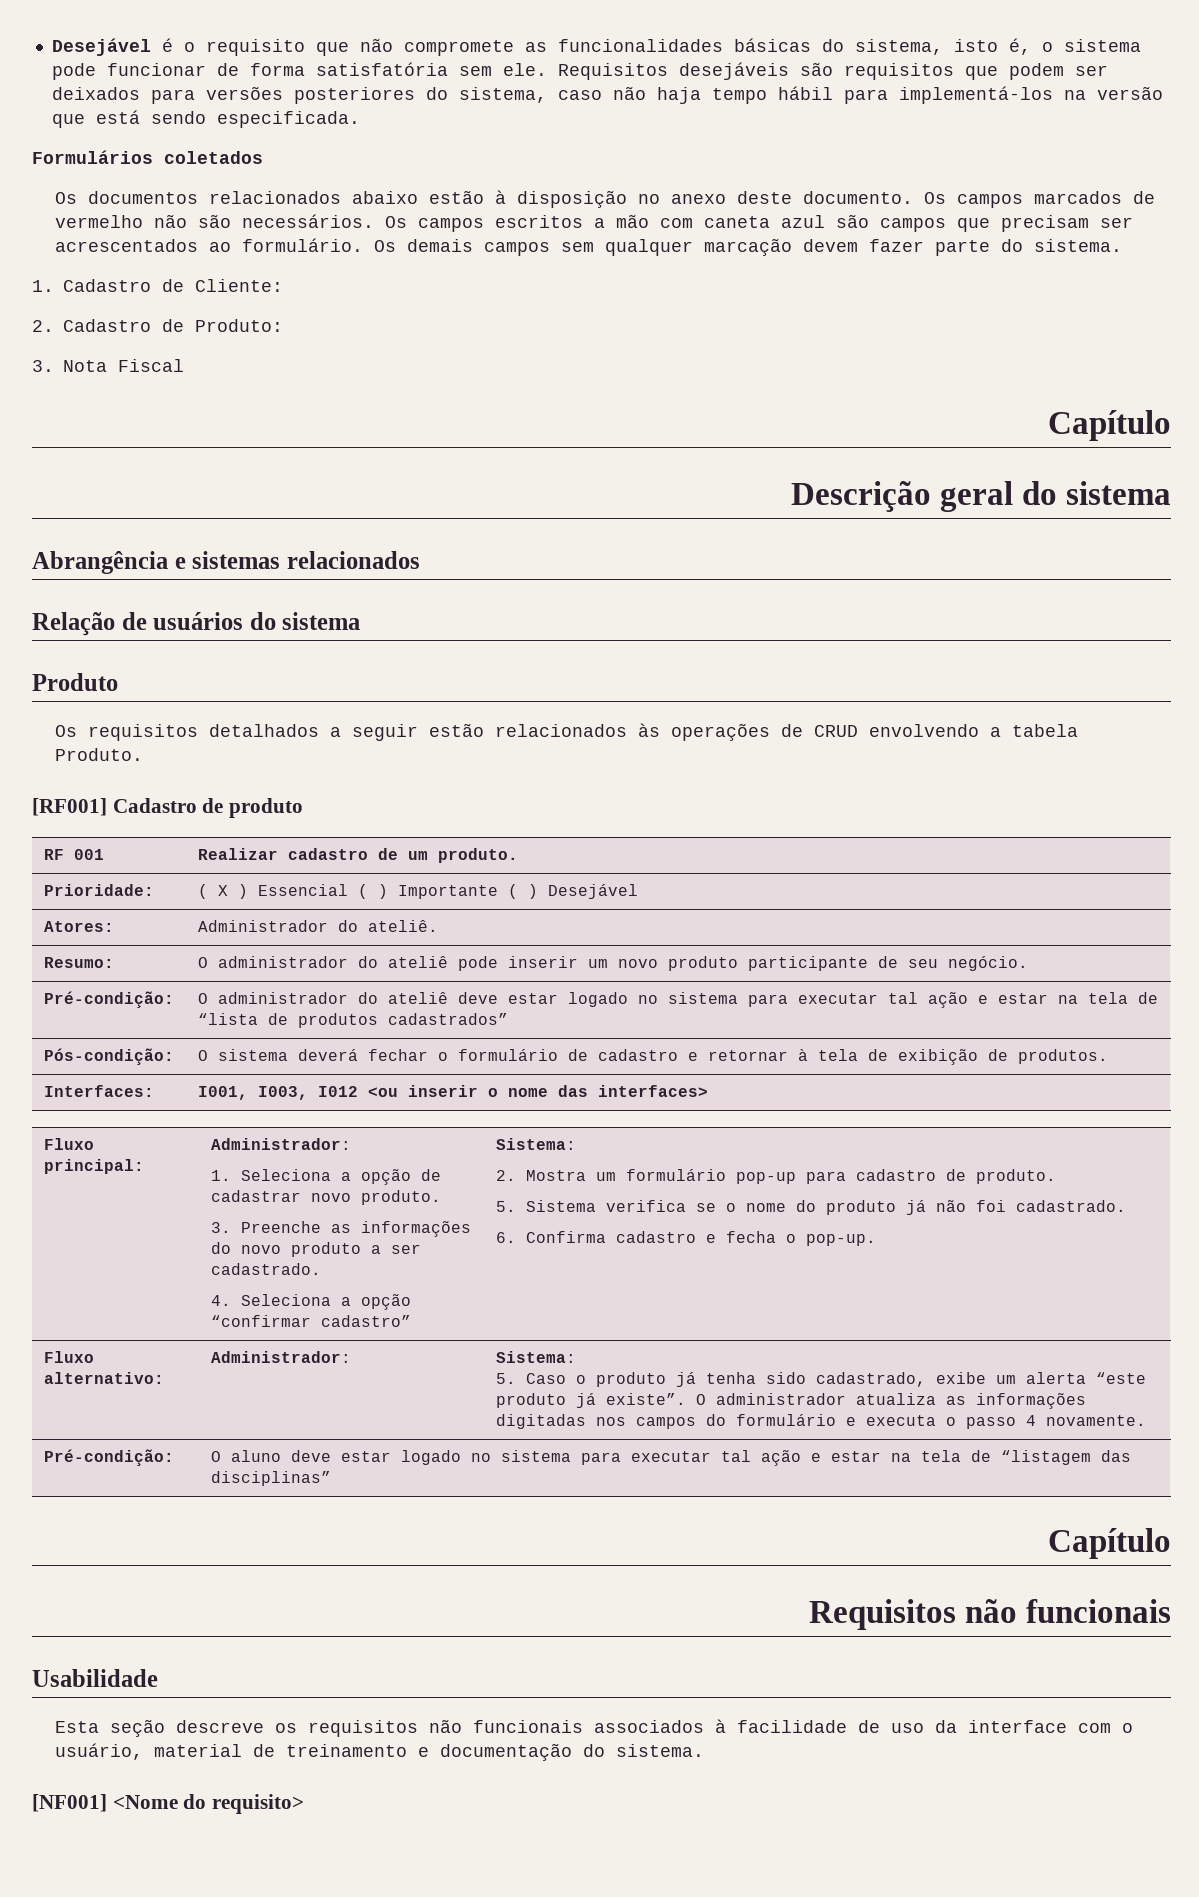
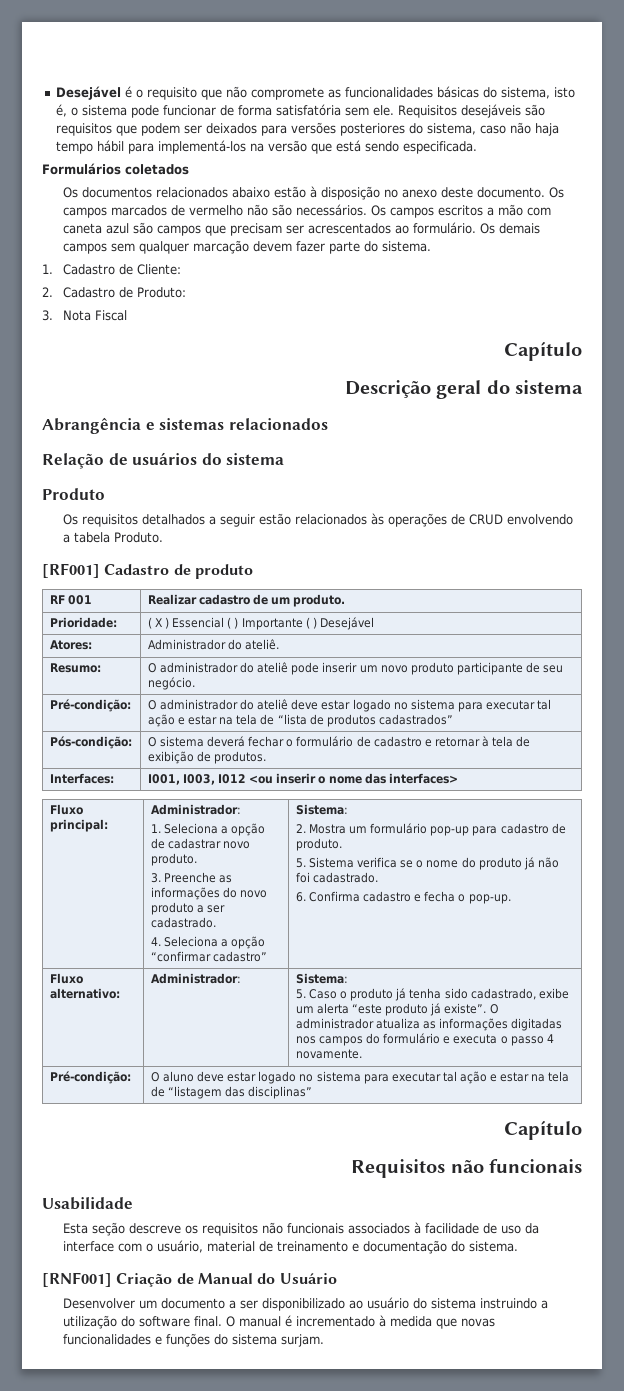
[32,1794,305,1814] [NF001] <Nome do requisito> -> [42,1272,337,1287] [62,1297,548,1311] [62,1315,495,1329] [62,1333,324,1347] [RNF001] Criação de Manual do Usuário // Desenvolver um documento a ser disponibilizado ao usuário do sistema instruindo a utilização do software final. O manual é incrementado à medida que novas funcionalidades e funções do sistema surjam.

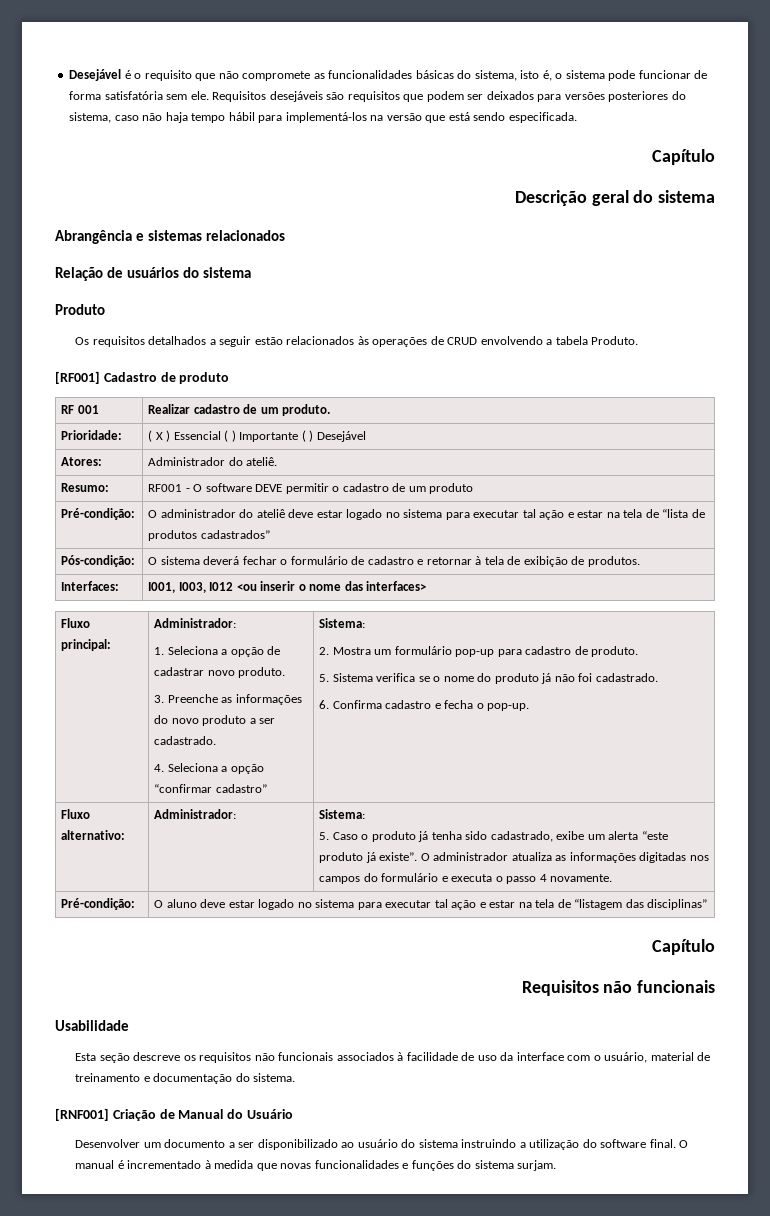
[42,163,189,175] [62,186,564,200] [62,204,551,218] [62,222,540,236] [62,240,431,254] [42,264,181,275] [42,287,186,298] [42,310,127,321] // Formulários coletados // Os documentos relacionados abaixo estão à disposição no anexo deste documento. Os campos marcados de vermelho não são necessários. Os campos escritos a mão com caneta azul são campos que precisam ser acrescentados ao formulário. Os demais campos sem qualquer marcação devem fazer parte do sistema. // 1. Cadastro de Cliente: // 2. Cadastro de Produto: // 3. Nota Fiscal -> (577, 117) none
[147,662,564,675] [147,677,195,690] O administrador do ateliê pode inserir um novo produto participante de seu negócio. -> [148,483,474,494] RF001 - O software DEVE permitir o cadastro de um produto

